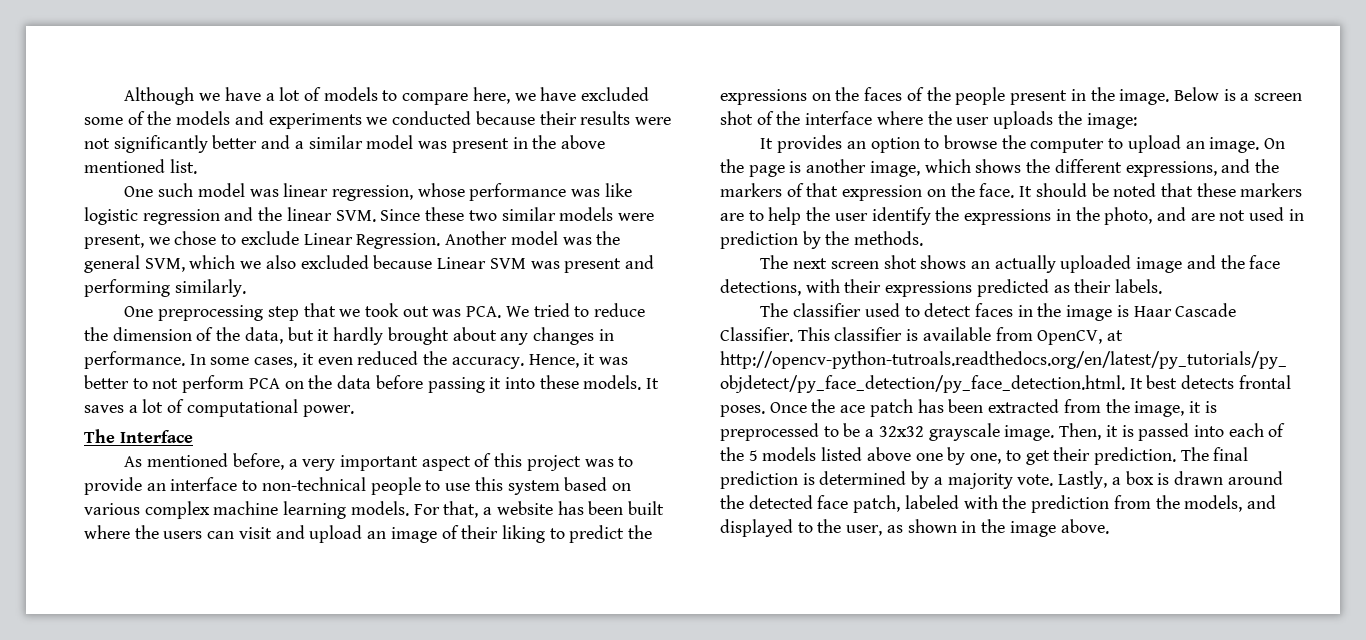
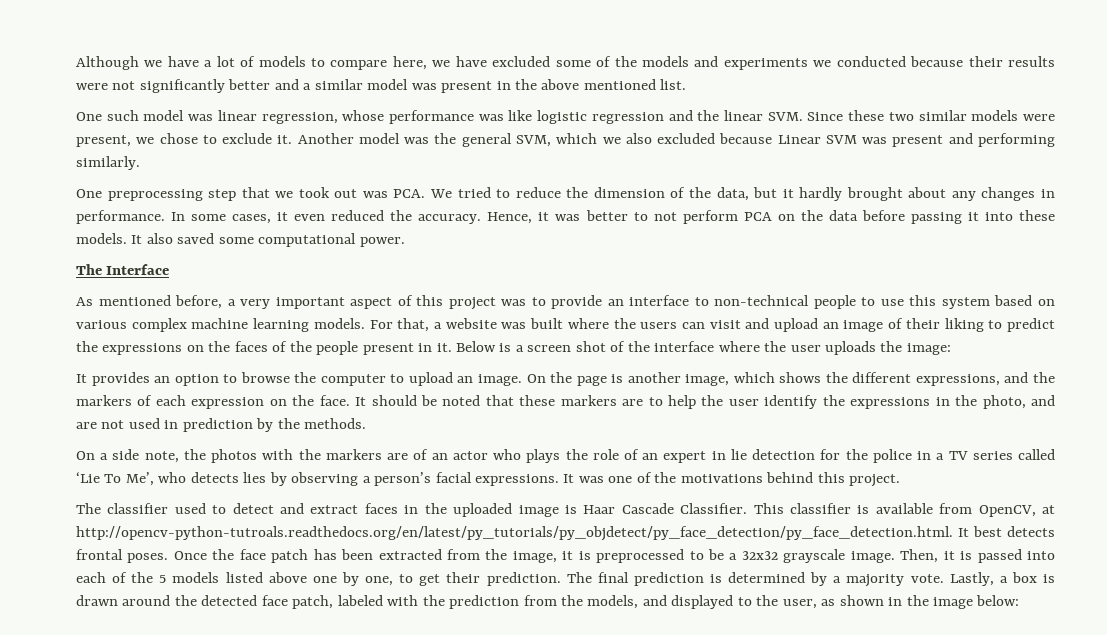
[303,233,441,249] Linear Regression. -> [277,135,293,144] it.
[84,399,185,413] saves a lot of -> [146,233,254,244] also saved some
[557,501,624,515] has been -> [501,322,527,329] was
[1090,87,1170,105] the image. -> [436,343,452,352] it.
[806,183,839,197] that -> [155,395,186,406] each
[760,255,1281,273] [720,279,1163,297] The next screen shot shows an actually uploaded image and the face detections, with their expressions predicted as their labels. -> [76,449,1056,463] [76,472,901,487] On a side note, the photos with the markers are of an actor who plays the role of an expert in lie detection for the police in a TV series called ‘Lie To Me’, who detects lies by observing a person’s facial expressions. It was one of the motivations behind this project.
(972, 310) none -> [280,503,359,514] and extract
(1062, 310) none -> [453,503,513,517] uploaded
[840,405,866,413] ace -> [239,549,266,560] face
[1060,519,1109,534] above. -> [976,595,1020,606] below:

